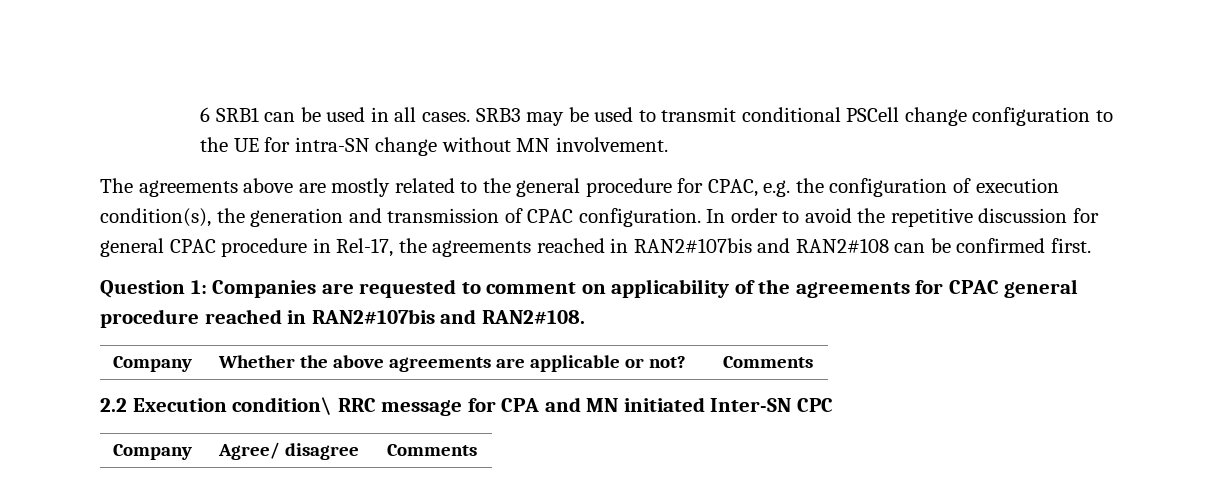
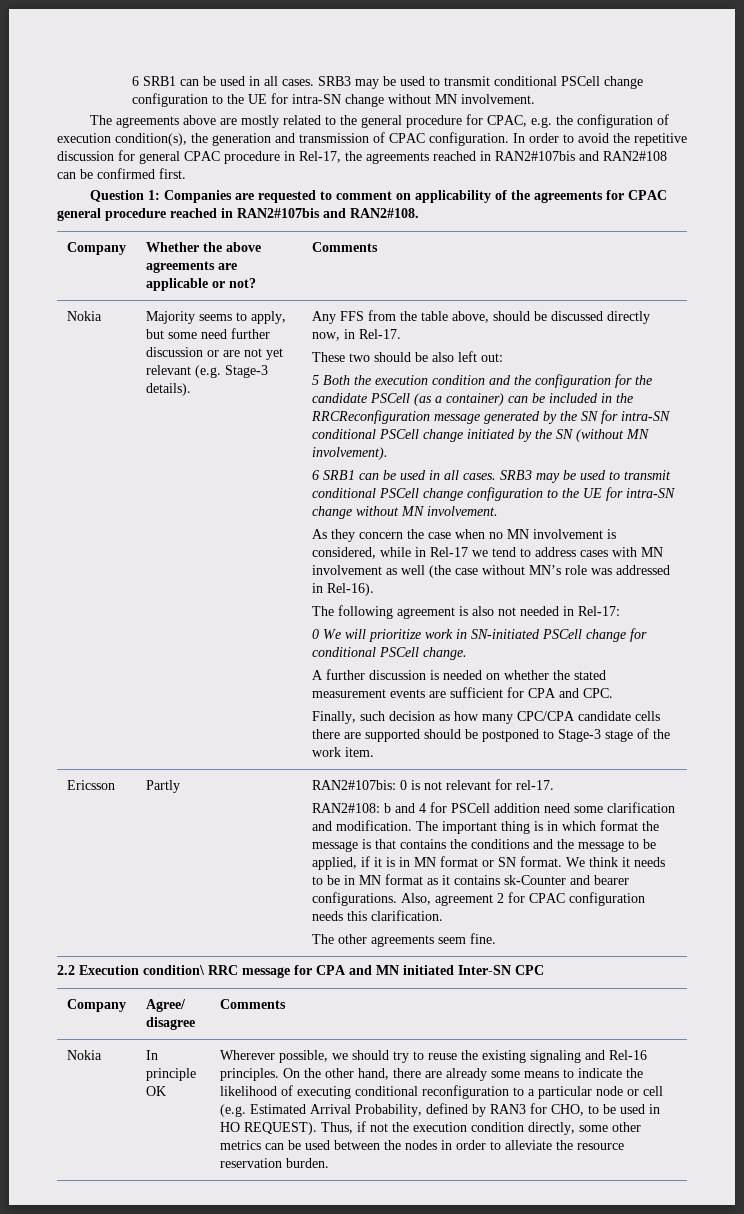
(814, 362) none -> [66,311,102,321] [145,311,286,324] [145,328,270,339] [145,347,283,360] [145,365,268,378] [145,383,191,396] [311,310,650,324] [311,329,401,341] [311,351,503,362] [311,374,652,388] [311,393,633,406] [310,410,670,424] [311,429,649,442] [311,447,388,460] [311,470,671,483] [311,487,675,501] [311,506,498,519] [311,529,616,542] [311,547,663,559] [311,565,670,578] [311,583,374,596] [311,605,620,619] [311,628,647,642] [311,647,467,660] [311,669,606,680] [311,687,613,698] [311,711,660,724] [311,728,670,742] [311,747,374,757] [66,780,115,790] [145,780,180,793] [311,779,554,790] [311,802,675,813] [311,820,659,834] [311,839,656,852] [311,856,665,870] [311,874,629,885] [311,892,645,906] [311,910,443,921] [311,933,496,947] // Nokia | Majority seems to apply, but some need further discussion or are not yet relevant (e.g. Stage-3 details). | Any FFS from the table above, should be discussed directly now, in Rel-17. // These two should be also left out: // 5 Both the execution condition and the configuration for the candidate PSCell (as a container) can be included in the RRCReconfiguration message generated by the SN for intra-SN conditional PSCell change initiated by the SN (without MN involvement). // 6 SRB1 can be used in all cases. SRB3 may be used to transmit conditional PSCell change configuration to the UE for intra-SN change without MN involvement. // As they concern the case when no MN involvement is considered, while in Rel-17 we tend to address cases with MN involvement as well (the case without MN’s role was addressed in Rel-16). // The following agreement is also not needed in Rel-17: // 0 We will prioritize work in SN-initiated PSCell change for conditional PSCell change. // A further discussion is needed on whether the stated measurement events are sufficient for CPA and CPC. // Finally, such decision as how many CPC/CPA candidate cells there are supported should be postponed to Stage-3 stage of the work item. // Ericsson | Partly | RAN2#107bis: 0 is not relevant for rel-17. // RAN2#108: b and 4 for PSCell addition need some clarification and modification. The important thing is in which format the message is that contains the conditions and the message to be applied, if it is in MN format or SN format. We think it needs to be in MN format as it contains sk-Counter and bearer configurations. Also, agreement 2 for CPAC configuration needs this clarification. // The other agreements seem fine.
(478, 450) none -> [66,1050,102,1060] [145,1050,158,1060] [145,1068,196,1081] [145,1086,166,1096] [219,1050,647,1063] [219,1068,643,1081] [219,1085,663,1099] [219,1103,660,1117] [219,1121,641,1135] [219,1140,624,1150] [219,1158,329,1168] // Nokia | In principle OK | Wherever possible, we should try to reuse the existing signaling and Rel-16 principles. On the other hand, there are already some means to indicate the likelihood of executing conditional reconfiguration to a particular node or cell (e.g. Estimated Arrival Probability, defined by RAN3 for CHO, to be used in HO REQUEST). Thus, if not the execution condition directly, some other metrics can be used between the nodes in order to alleviate the resource reservation burden.

